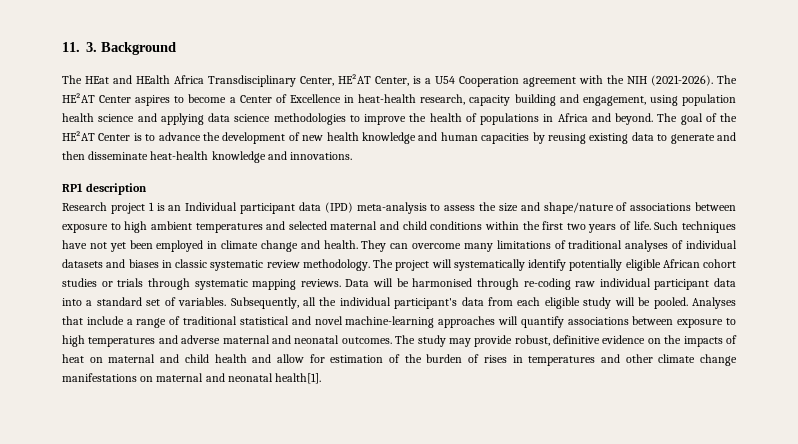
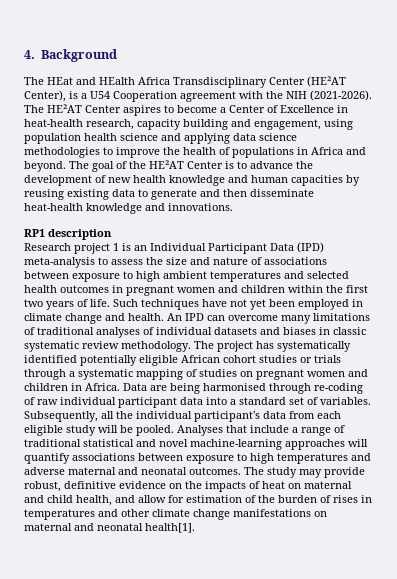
[62,42,97,52] 11. 3. -> [24,50,35,59] 4.
[300,74,409,86] Center, HE²AT Center, -> [269,76,346,87] [24,90,66,102] Center (HE²AT Center),
[239,202,321,214] participant data -> [208,243,294,254] Participant Data
[543,202,614,214] shape/nature -> [213,257,248,265] nature
[330,221,483,230] maternal and child conditions -> [24,285,285,296] health outcomes in pregnant women and children
[361,240,387,252] They -> [167,313,204,321] An IPD
[431,259,566,271] will systematically identify -> [256,341,351,352] [24,355,77,363] has systematically identified
(190, 284) none -> [69,371,75,377] a
[300,278,409,287] reviews. Data will be -> [186,369,368,380] [24,383,200,394] of studies on pregnant women and children in Africa. Data are being
(571, 284) none -> [24,397,35,405] of
[214,354,247,363] health -> [76,495,112,506] health,

